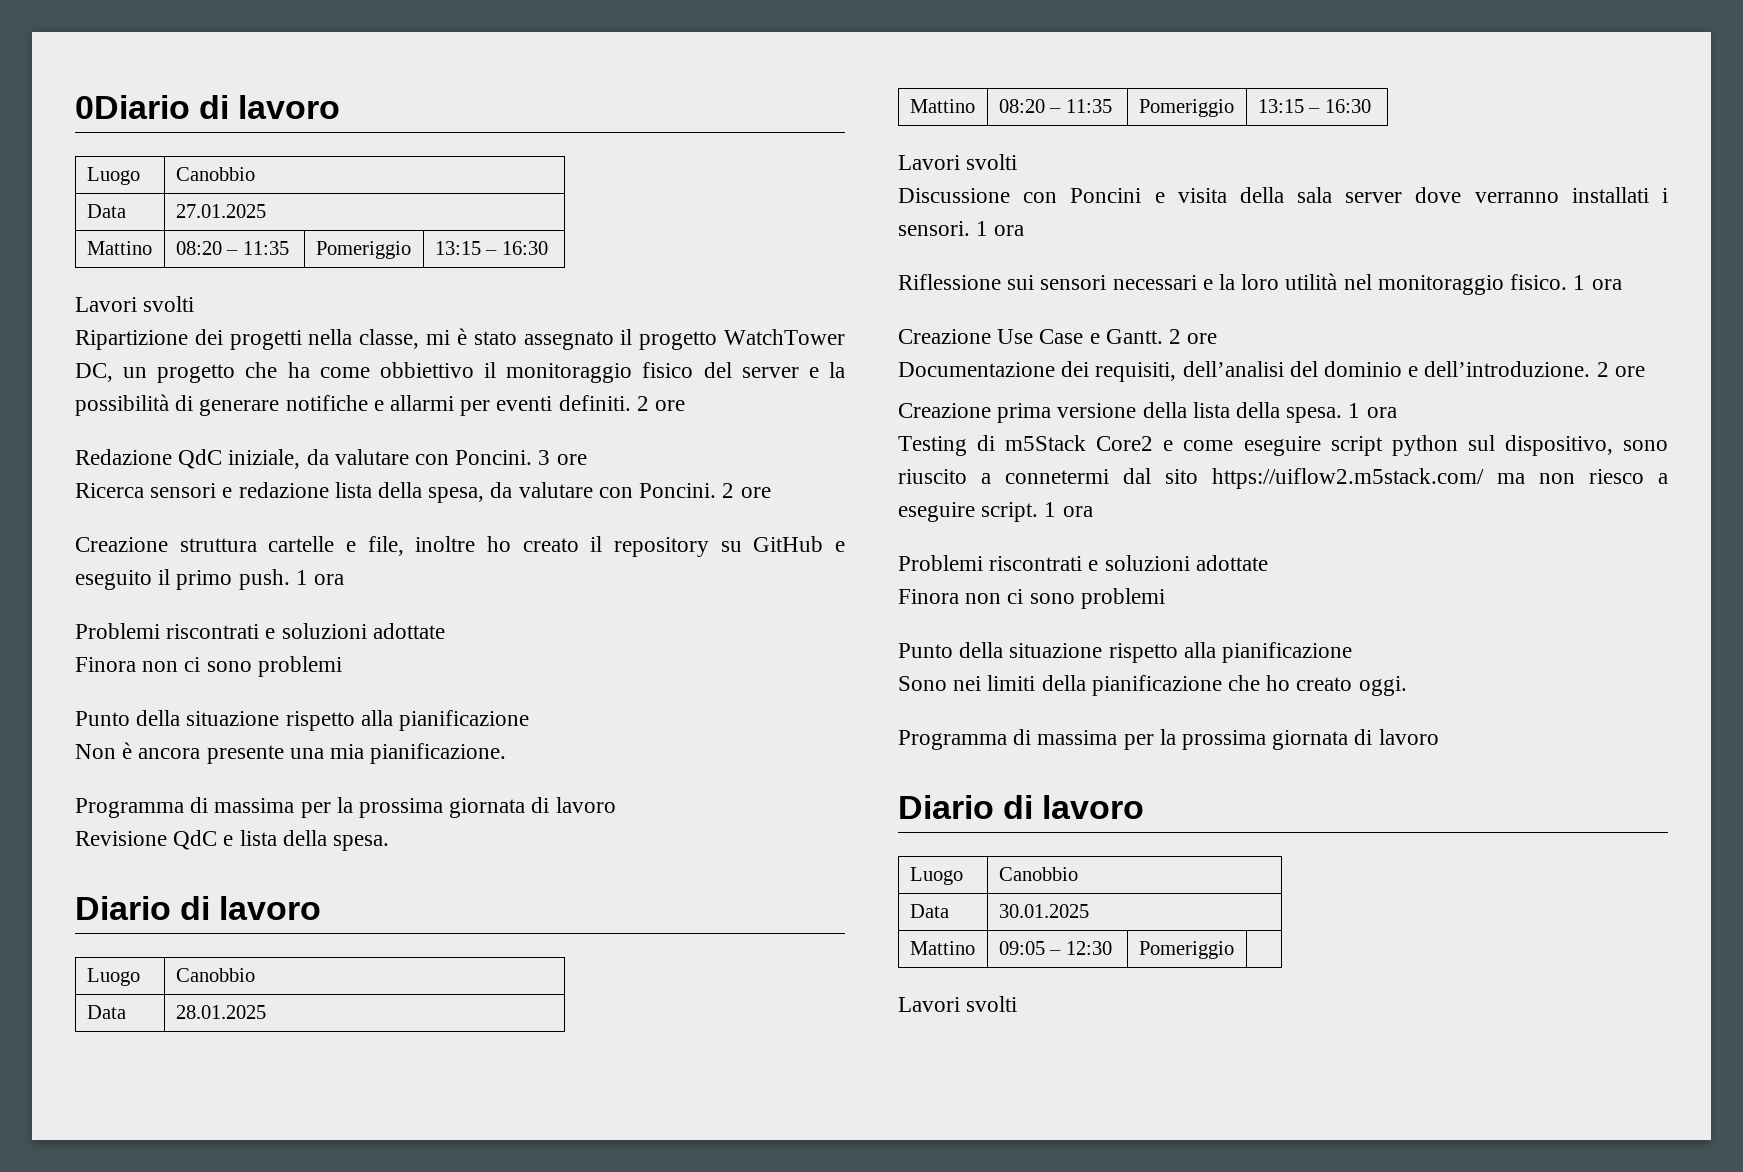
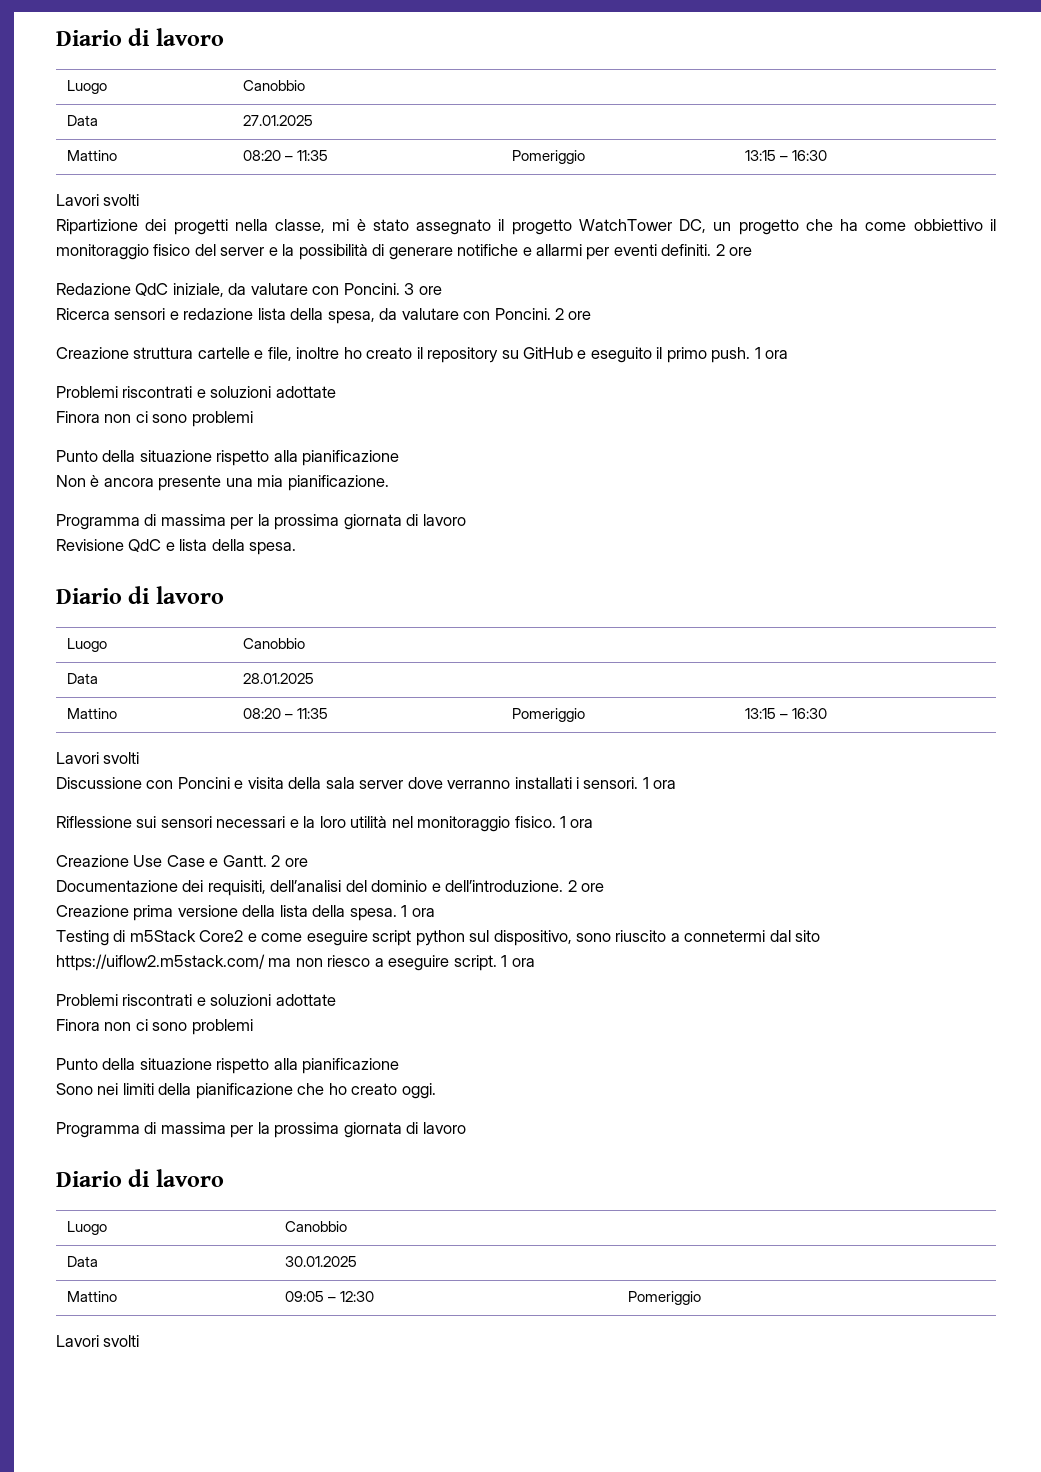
[75,95,190,119] 0Diario -> [56,30,122,46] Diario

